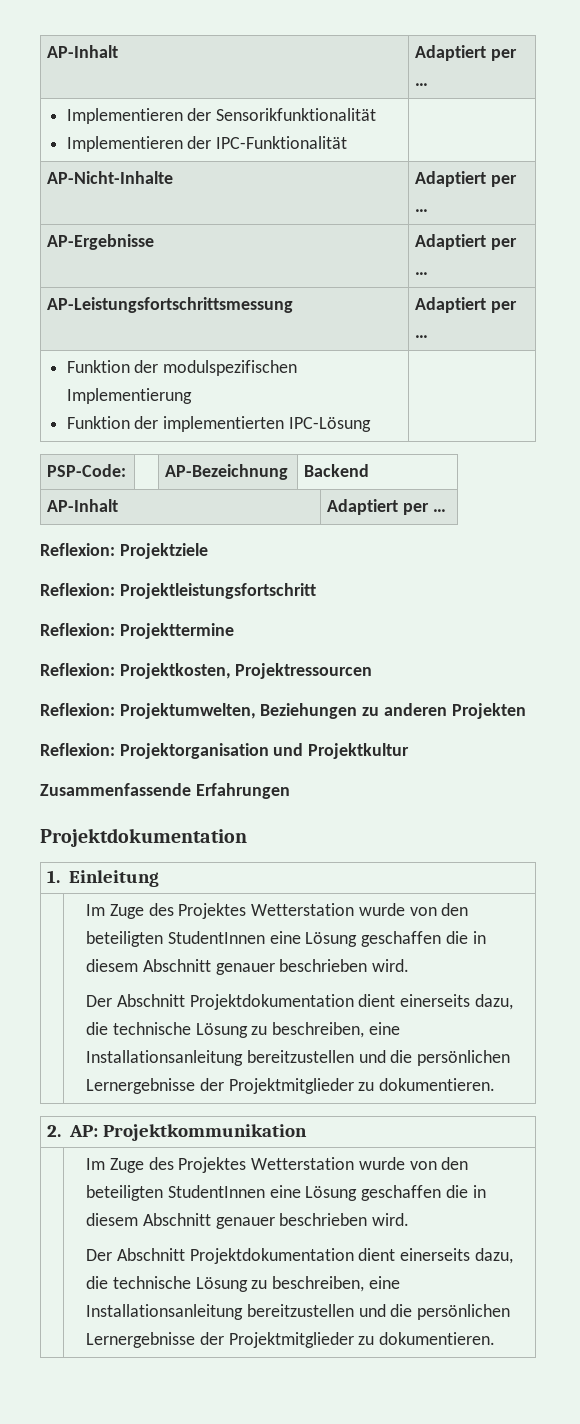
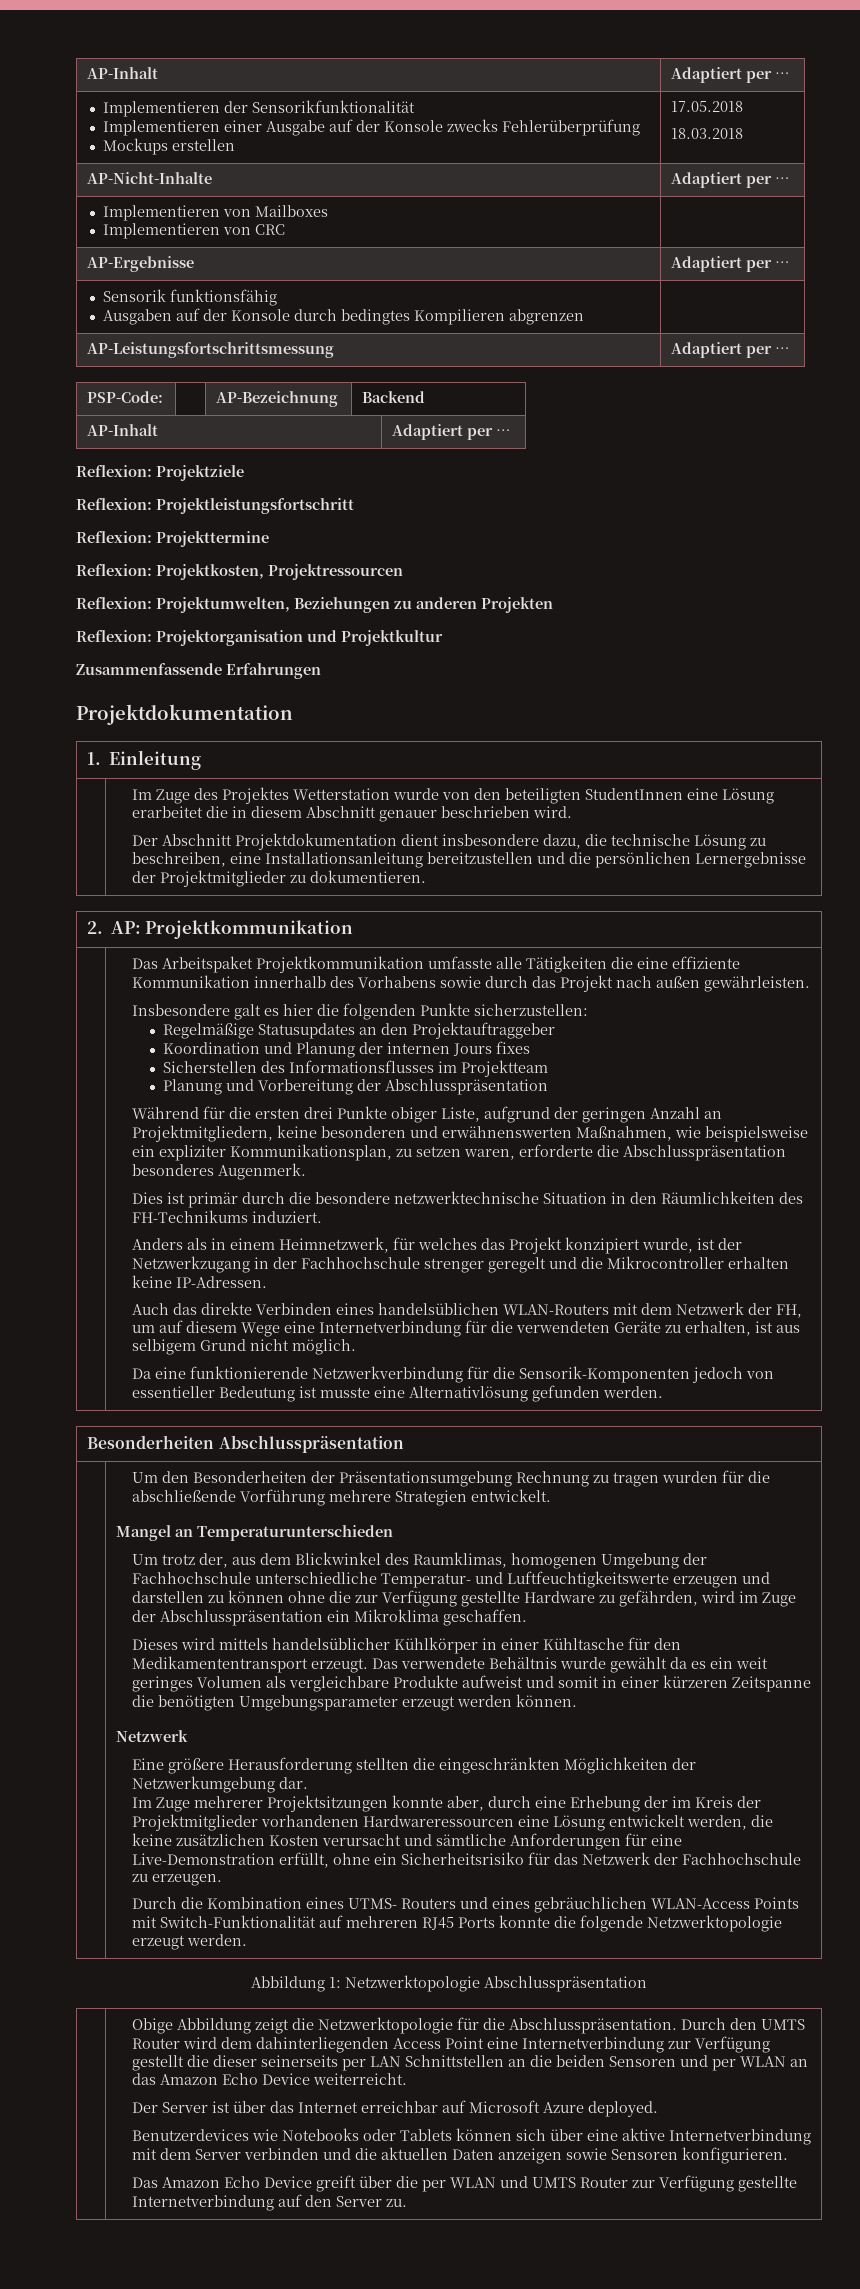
[187,136,348,149] [47,171,174,184] [415,171,518,187] [415,209,429,212] [47,234,155,250] [415,234,518,250] [415,272,429,275] [47,297,294,313] [415,297,518,313] [415,335,429,338] [66,360,298,376] [66,388,192,404] [66,416,371,432] der IPC-Funktionalität | // AP-Nicht-Inhalte | Adaptiert per … // AP-Ergebnisse | Adaptiert per … // AP-Leistungsfortschrittsmessung | Adaptiert per … // Funktion der modulspezifischen Implementierung // Funktion der implementierten IPC-Lösung | -> [224,119,641,136] [103,138,236,155] [671,101,744,112] [671,128,744,139] [87,172,213,184] [671,172,791,188] [103,205,329,221] [103,223,286,239] [87,256,195,272] [671,256,791,272] [103,289,278,306] [103,308,585,325] [87,342,335,358] [671,342,791,358] einer Ausgabe auf der Konsole zwecks Fehlerüberprüfung // Mockups erstellen | 17.05.2018 // 18.03.2018 // AP-Nicht-Inhalte | Adaptiert per … // Implementieren von Mailboxes // Implementieren von CRC | // AP-Ergebnisse | Adaptiert per … // Sensorik funktionsfähig // Ausgaben auf der Konsole durch bedingtes Kompilieren abgrenzen | // AP-Leistungsfortschrittsmessung | Adaptiert per …
[361,931,442,947] geschaffen -> [131,806,203,818] erarbeitet
[400,994,471,1007] einerseits -> [441,834,539,846] insbesondere
[86,1157,469,1173] [86,1185,486,1201] [86,1213,410,1229] [86,1248,513,1264] [86,1276,400,1292] [86,1304,511,1320] [86,1332,496,1348] Im Zuge des Projektes Wetterstation wurde von den beteiligten StudentInnen eine Lösung geschaffen die in diesem Abschnitt genauer beschrieben wird. // Der Abschnitt Projektdokumentation dient einerseits dazu, die technische Lösung zu beschreiben, eine Installationsanleitung bereitzustellen und die persönlichen Lernergebnisse der Projektmitglieder zu dokumentieren. -> [131,956,740,973] [131,975,810,992] [131,1003,588,1020] [162,1022,555,1039] [162,1041,530,1058] [162,1060,548,1077] [162,1079,548,1095] [131,1106,722,1123] [131,1125,808,1142] [131,1144,786,1161] [131,1163,306,1180] [131,1191,803,1208] [131,1210,322,1223] [131,1237,742,1254] [131,1256,789,1273] [131,1275,267,1288] [131,1302,802,1318] [131,1320,800,1337] [131,1339,356,1355] [131,1366,774,1383] [131,1385,663,1402] [87,1435,404,1453] [131,1470,770,1487] [131,1489,551,1506] [116,1525,394,1541] [131,1552,707,1569] [131,1571,770,1588] [131,1590,796,1607] [131,1609,527,1626] [131,1637,681,1654] [131,1656,768,1673] [131,1675,811,1692] [131,1694,577,1711] [116,1730,189,1742] [131,1757,696,1774] [131,1776,308,1793] [131,1795,761,1812] [131,1814,773,1831] [131,1833,682,1850] [131,1852,801,1868] [131,1874,222,1886] [131,1897,799,1913] [131,1915,782,1932] [131,1934,247,1950] [251,1975,647,1992] [131,2017,805,2034] [131,2036,770,2053] [131,2055,808,2071] [131,2073,407,2085] [131,2100,658,2117] [131,2128,811,2145] [131,2147,788,2164] [131,2175,797,2192] [131,2194,407,2211] Das Arbeitspaket Projektkommunikation umfasste alle Tätigkeiten die eine effiziente Kommunikation innerhalb des Vorhabens sowie durch das Projekt nach außen gewährleisten. // Insbesondere galt es hier die folgenden Punkte sicherzustellen: // Regelmäßige Statusupdates an den Projektauftraggeber // Koordination und Planung der internen Jours fixes // Sicherstellen des Informationsflusses im Projektteam // Planung und Vorbereitung der Abschlusspräsentation // Während für die ersten drei Punkte obiger Liste, aufgrund der geringen Anzahl an Projektmitgliedern, keine besonderen und erwähnenswerten Maßnahmen, wie beispielsweise ein expliziter Kommunikationsplan, zu setzen waren, erforderte die Abschlusspräsentation besonderes Augenmerk. // Dies ist primär durch die besondere netzwerktechnische Situation in den Räumlichkeiten des FH-Technikums induziert. // Anders als in einem Heimnetzwerk, für welches das Projekt konzipiert wurde, ist der Netzwerkzugang in der Fachhochschule strenger geregelt und die Mikrocontroller erhalten keine IP-Adressen. // Auch das direkte Verbinden eines handelsüblichen WLAN-Routers mit dem Netzwerk der FH, um auf diesem Wege eine Internetverbindung für die verwendeten Geräte zu erhalten, ist aus selbigem Grund nicht möglich. // Da eine funktionierende Netzwerkverbindung für die Sensorik-Komponenten jedoch von essentieller Bedeutung ist musste eine Alternativlösung gefunden werden. // Besonderheiten Abschlusspräsentation // | Um den Besonderheiten der Präsentationsumgebung Rechnung zu tragen wurden für die abschließende Vorführung mehrere Strategien entwickelt. // Mangel an Temperaturunterschieden // Um trotz der, aus dem Blickwinkel des Raumklimas, homogenen Umgebung der Fachhochschule unterschiedliche Temperatur- und Luftfeuchtigkeitswerte erzeugen und darstellen zu können ohne die zur Verfügung gestellte Hardware zu gefährden, wird im Zuge der Abschlusspräsentation ein Mikroklima geschaffen. // Dieses wird mittels handelsüblicher Kühlkörper in einer Kühltasche für den Medikamententransport erzeugt. Das verwendete Behältnis wurde gewählt da es ein weit geringes Volumen als vergleichbare Produkte aufweist und somit in einer kürzeren Zeitspanne die benötigten Umgebungsparameter erzeugt werden können. // Netzwerk // Eine größere Herausforderung stellten die eingeschränkten Möglichkeiten der Netzwerkumgebung dar. // Im Zuge mehrerer Projektsitzungen konnte aber, durch eine Erhebung der im Kreis der Projektmitglieder vorhandenen Hardwareressourcen eine Lösung entwickelt werden, die keine zusätzlichen Kosten verursacht und sämtliche Anforderungen für eine Live-Demonstration erfüllt, ohne ein Sicherheitsrisiko für das Netzwerk der Fachhochschule zu erzeugen. // Durch die Kombination eines UTMS- Routers und eines gebräuchlichen WLAN-Access Points mit Switch-Funktionalität auf mehreren RJ45 Ports konnte die folgende Netzwerktopologie erzeugt werden. // Abbildung 1: Netzwerktopologie Abschlusspräsentation // | Obige Abbildung zeigt die Netzwerktopologie für die Abschlusspräsentation. Durch den UMTS Router wird dem dahinterliegenden Access Point eine Internetverbindung zur Verfügung gestellt die dieser seinerseits per LAN Schnittstellen an die beiden Sensoren und per WLAN an das Amazon Echo Device weiterreicht. // Der Server ist über das Internet erreichbar auf Microsoft Azure deployed. // Benutzerdevices wie Notebooks oder Tablets können sich über eine aktive Internetverbindung mit dem Server verbinden und die aktuellen Daten anzeigen sowie Sensoren konfigurieren. // Das Amazon Echo Device greift über die per WLAN und UMTS Router zur Verfügung gestellte Internetverbindung auf den Server zu.

